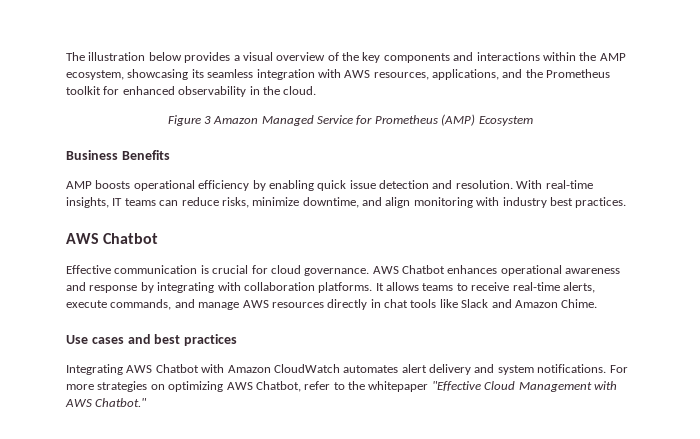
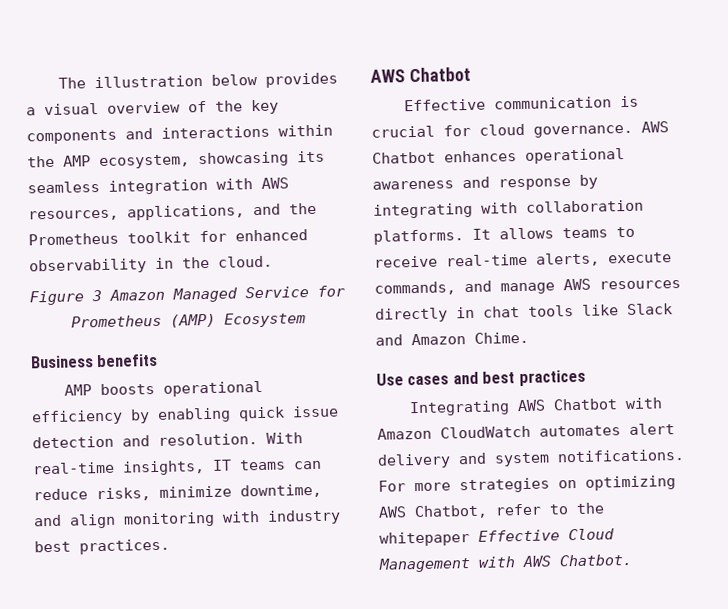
[121,150,170,160] Benefits -> [96,353,159,368] benefits
[431,381,481,391] "Effective -> [478,529,560,542] Effective
[95,398,148,407] Chatbot." -> [559,553,633,567] Chatbot.

